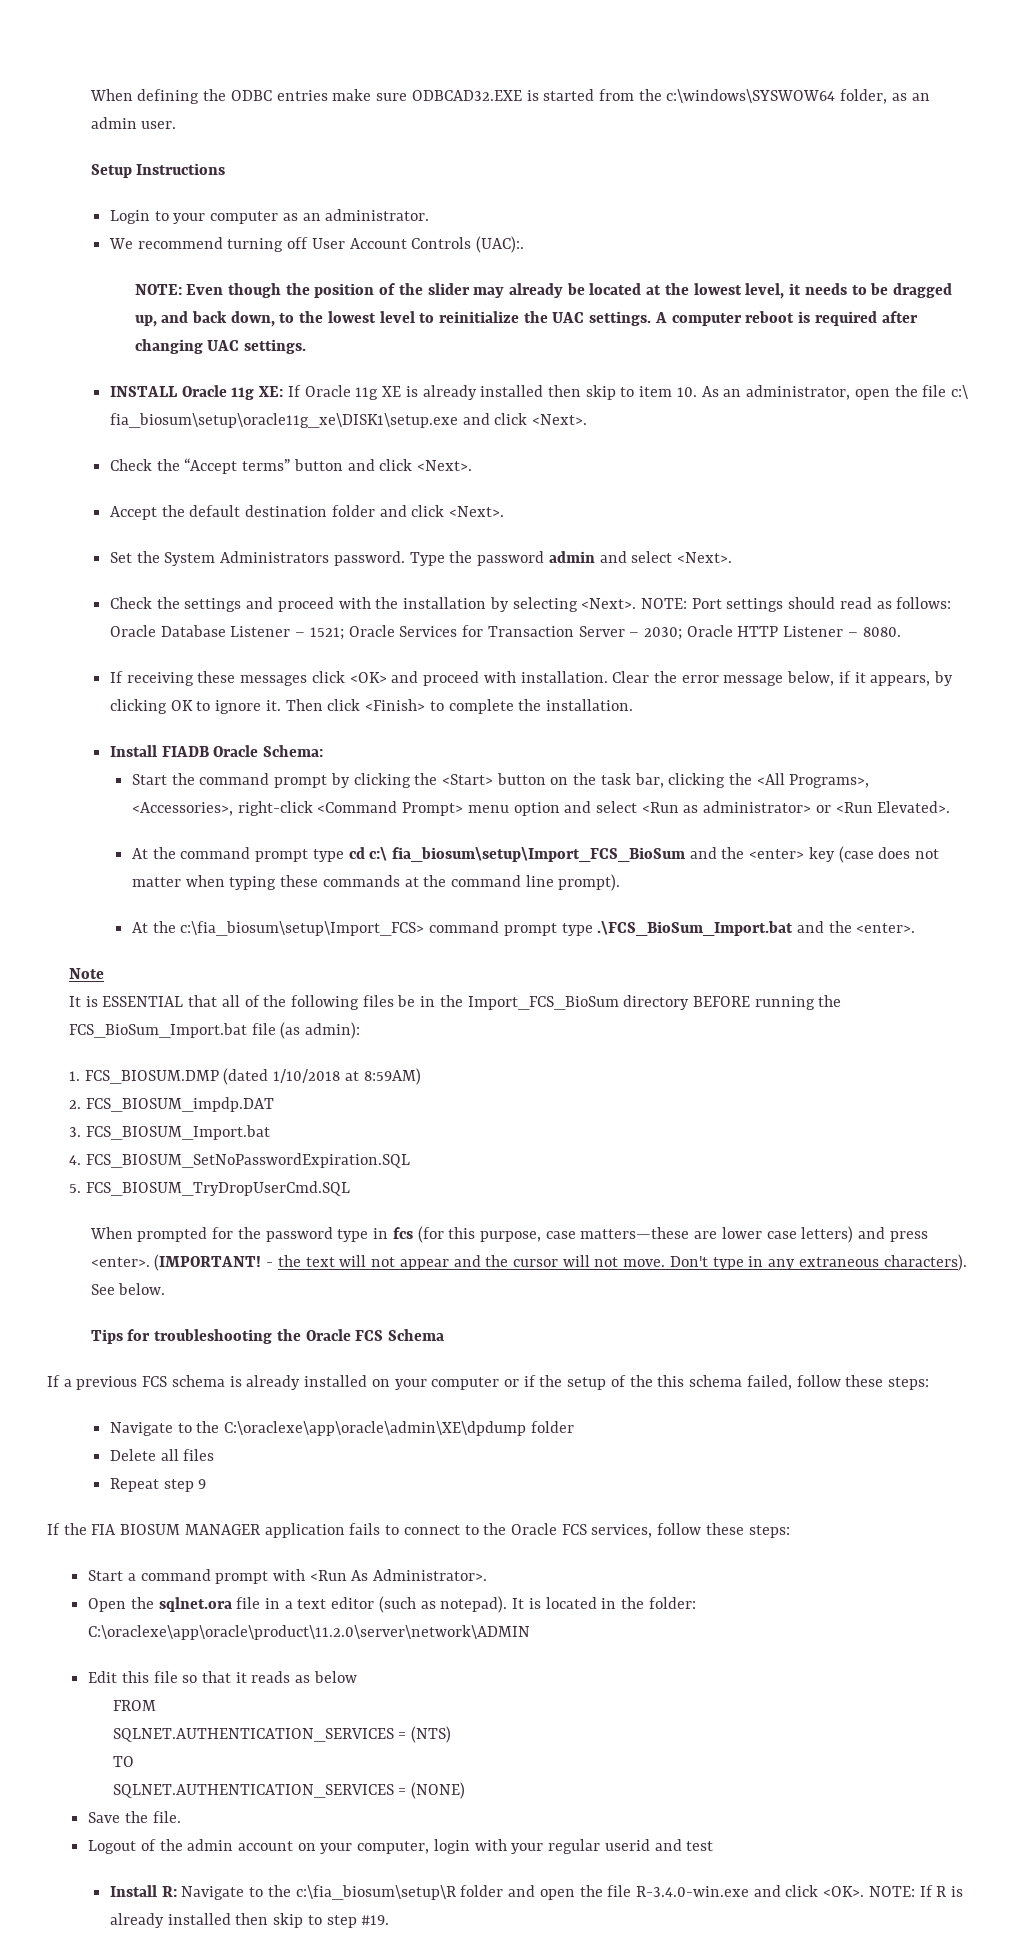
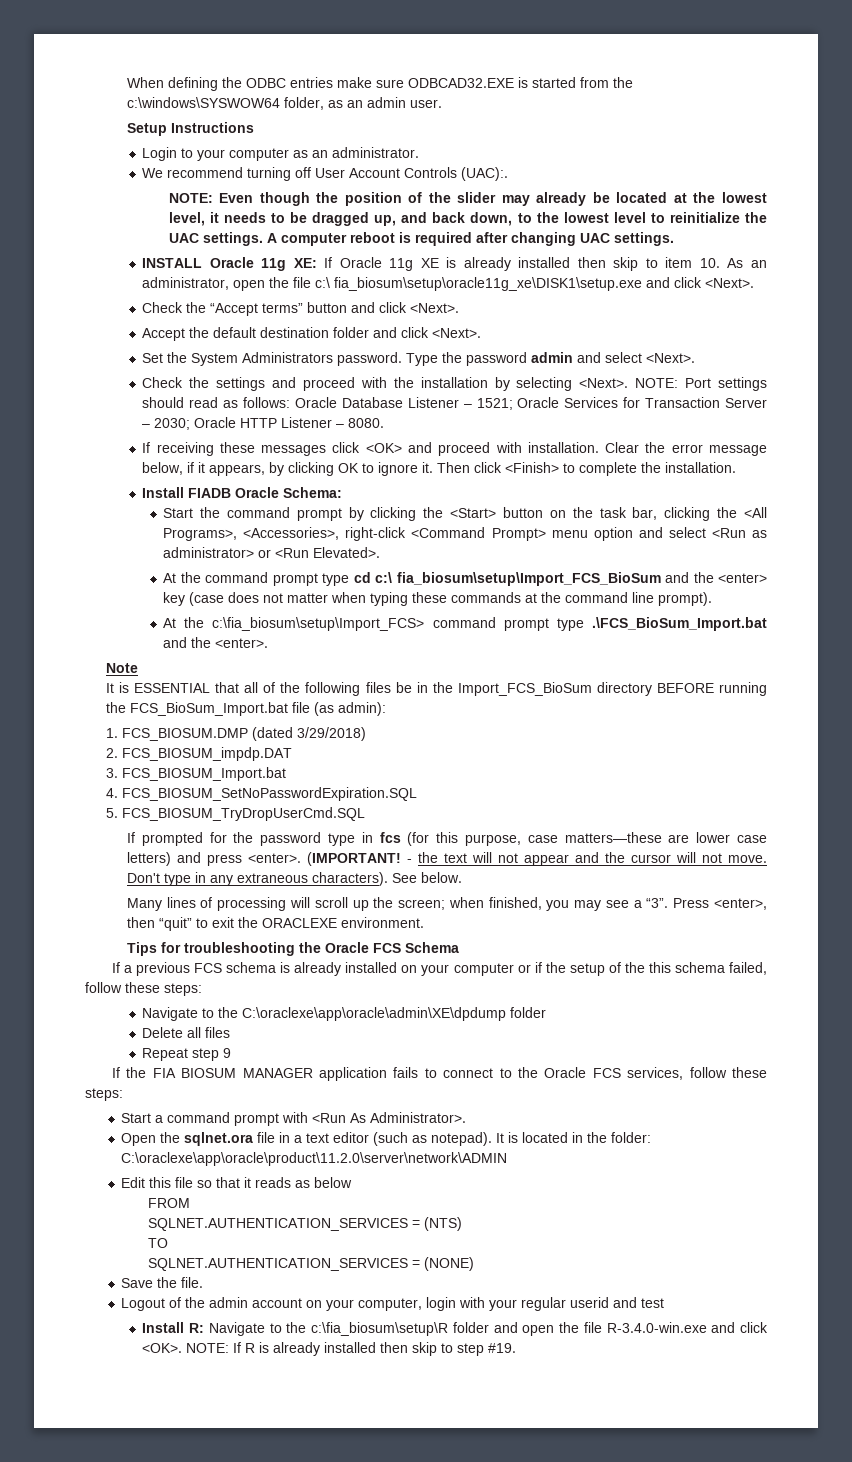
[273,1068,421,1085] 1/10/2018 at 8:59AM) -> [296,727,366,741] 3/29/2018)
[89,1227,133,1239] When -> [126,832,135,843] If
(166, 1289) none -> [126,897,767,911] [126,917,424,931] // Many lines of processing will scroll up the screen; when finished, you may see a “3”. Press <enter>, then “quit” to exit the ORACLEXE environment.

